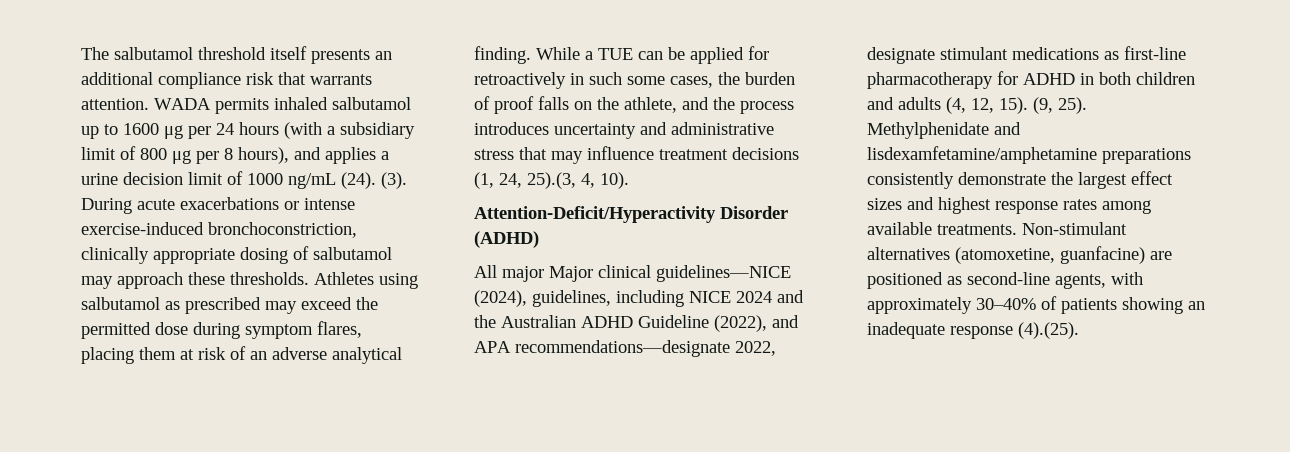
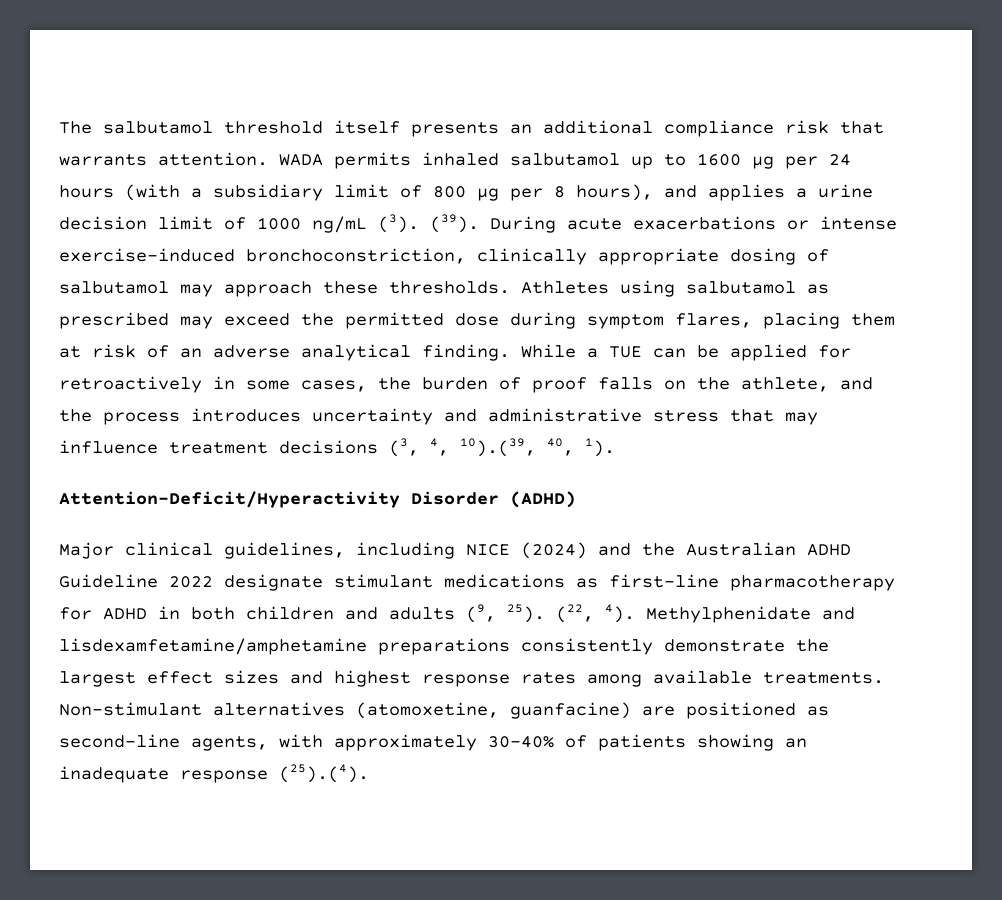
[341,172,407,189] (24). (3). -> [378,214,479,233] (3). (39).
[589,72,622,85] such -> (235, 383) none
[474,172,629,189] [474,206,788,223] [474,231,539,248] [474,265,791,282] [474,290,527,307] (1, 24, 25).(3, 4, 10). // Attention-Deficit/Hyperactivity Disorder (ADHD) // All major Major clinical guidelines—NICE (2024), -> [389,438,615,457] [59,491,576,508] [59,542,213,559] (3, 4, 10).(39, 40, 1). // Attention-Deficit/Hyperactivity Disorder (ADHD) // Major clinical
[736,291,772,303] 2024 -> [521,542,587,559] (2024)
[714,315,799,332] [474,340,776,357] (2022), and APA recommendations—designate 2022, -> [169,576,213,588] 2022
[946,97,1087,114] (4, 12, 15). (9, 25). -> [466,604,635,623] (9, 25). (22, 4).
[1018,322,1079,339] (4).(25). -> [279,764,369,783] (25).(4).

